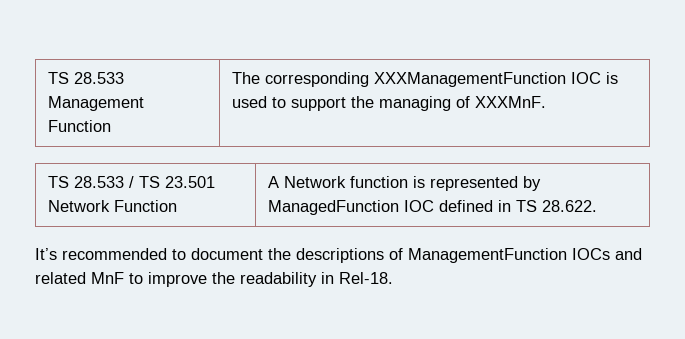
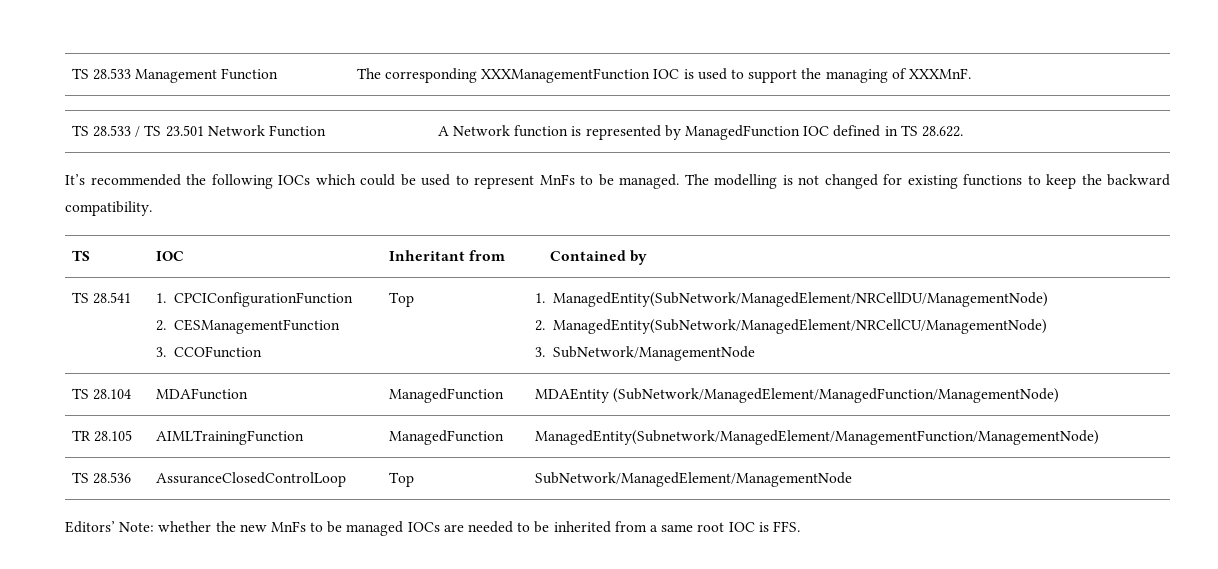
[172,248,642,263] [35,272,393,287] to document the descriptions of ManagementFunction IOCs and related MnF to improve the readability in Rel-18. -> [186,174,1170,189] [65,201,152,216] [71,250,90,261] [155,251,184,261] [388,250,506,261] [549,250,647,265] [71,292,132,304] [155,292,353,307] [155,319,340,334] [155,346,262,358] [388,292,414,307] [534,292,1048,307] [534,319,1047,334] [534,346,755,361] [71,388,132,400] [155,388,248,400] [388,388,504,403] [534,388,1060,403] [71,430,133,442] [155,430,304,445] [388,430,504,445] [534,430,1099,445] [71,472,132,484] [155,472,346,487] [388,472,414,487] [534,472,852,487] [65,521,800,536] the following IOCs which could be used to represent MnFs to be managed. The modelling is not changed for existing functions to keep the backward compatibility. // TS | IOC | Inheritant from | Contained by // TS 28.541 | 1. CPCIConfigurationFunction // 2. CESManagementFunction // 3. CCOFunction | Top | 1. ManagedEntity(SubNetwork/ManagedElement/NRCellDU/ManagementNode) // 2. ManagedEntity(SubNetwork/ManagedElement/NRCellCU/ManagementNode) // 3. SubNetwork/ManagementNode // TS 28.104 | MDAFunction | ManagedFunction | MDAEntity (SubNetwork/ManagedElement/ManagedFunction/ManagementNode) // TR 28.105 | AIMLTrainingFunction | ManagedFunction | ManagedEntity(Subnetwork/ManagedElement/ManagementFunction/ManagementNode) // TS 28.536 | AssuranceClosedControlLoop | Top | SubNetwork/ManagedElement/ManagementNode // Editors’ Note: whether the new MnFs to be managed IOCs are needed to be inherited from a same root IOC is FFS.

